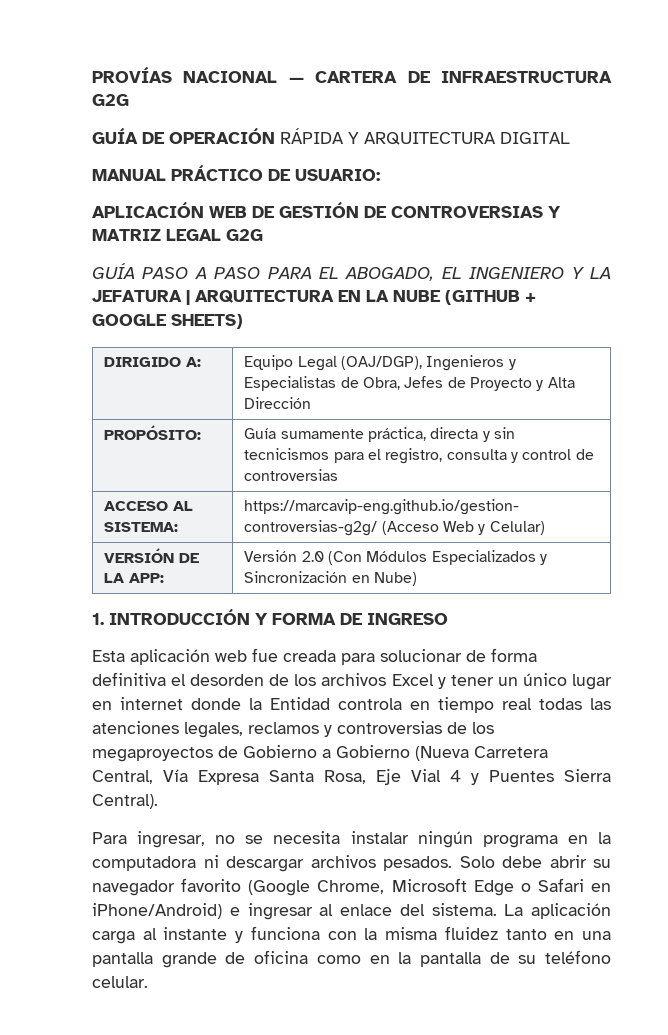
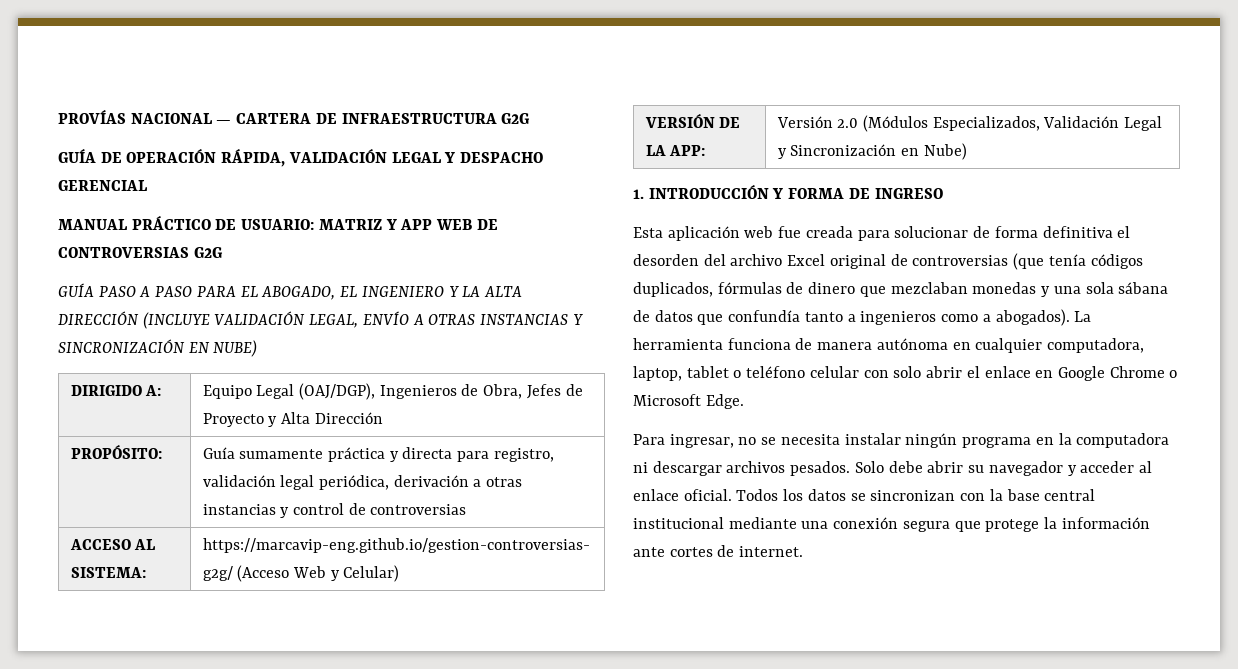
[280,128,570,145] [92,165,380,181] [92,202,561,218] [92,229,221,241] RÁPIDA Y ARQUITECTURA DIGITAL // MANUAL PRÁCTICO DE USUARIO: // APLICACIÓN WEB DE GESTIÓN DE CONTROVERSIAS Y MATRIZ LEGAL -> [221,148,544,167] [58,180,147,191] [58,215,498,230] [58,247,189,258] RÁPIDA, VALIDACIÓN LEGAL Y DESPACHO GERENCIAL // MANUAL PRÁCTICO DE USUARIO: MATRIZ Y APP WEB DE CONTROVERSIAS
[92,290,536,305] [92,314,243,329] JEFATURA | ARQUITECTURA EN LA NUBE (GITHUB + GOOGLE SHEETS) -> [483,286,522,297] [58,311,583,329] [58,339,258,357] ALTA DIRECCIÓN (INCLUYE VALIDACIÓN LEGAL, ENVÍO A OTRAS INSTANCIAS Y SINCRONIZACIÓN EN NUBE)
[508,359,516,370] [244,376,337,391] y Especialistas -> (457, 392) none
[368,427,516,442] [244,448,507,464] práctica, directa y sin tecnicismos para el registro, consulta -> [327,447,554,462] [202,475,523,490] [202,504,276,515] práctica y directa para registro, validación legal periódica, derivación a otras instancias
[328,550,536,565] (Con Módulos Especializados -> [862,115,1163,132] (Módulos Especializados, Validación Legal
[269,673,612,690] [92,697,611,713] [92,721,494,738] [92,745,548,762] [92,769,611,785] [92,794,158,809] de los archivos Excel y tener un único lugar en internet donde la Entidad controla en tiempo real todas las atenciones legales, reclamos y controversias de los megaproyectos de Gobierno a Gobierno (Nueva Carretera Central, Vía Expresa Santa Rosa, Eje Vial 4 y Puentes Sierra Central). -> [703,253,1143,270] [633,282,1169,297] [633,309,1092,326] [633,338,1145,353] [633,366,1178,381] [633,394,744,409] del archivo Excel original de controversias (que tenía códigos duplicados, fórmulas de dinero que mezclaban monedas y una sola sábana de datos que confundía tanto a ingenieros como a abogados). La herramienta funciona de manera autónoma en cualquier computadora, laptop, tablet o teléfono celular con solo abrir el enlace en Google Chrome o Microsoft Edge.
[181,878,611,896] [92,903,611,920] [92,926,612,944] [92,950,611,968] [92,976,148,988] favorito (Google Chrome, Microsoft Edge o Safari en iPhone/Android) e ingresar al enlace del sistema. La aplicación carga al instante y funciona con la misma fluidez tanto en una pantalla grande de oficina como en la pantalla de su teléfono celular. -> [1067,461,1152,476] [633,489,1096,501] [633,517,1150,532] [633,545,804,557] y acceder al enlace oficial. Todos los datos se sincronizan con la base central institucional mediante una conexión segura que protege la información ante cortes de internet.

